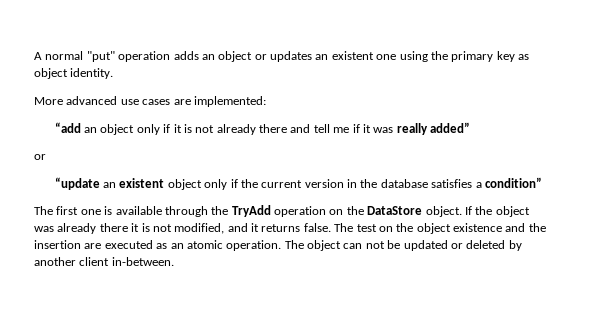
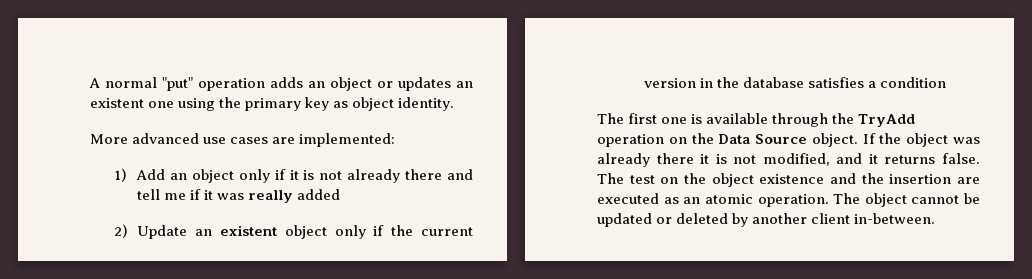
[54,122,81,133] “add -> [113,168,166,182] 1) Add
[430,122,471,133] [34,154,46,160] [54,177,100,190] added” // or // “update -> [297,189,341,200] [113,224,188,239] added // 2) Update
[484,177,542,188] condition” -> [880,77,947,88] condition
[367,206,423,215] DataStore -> [718,134,808,144] Data Source
[343,241,385,249] can not -> [911,195,960,204] cannot

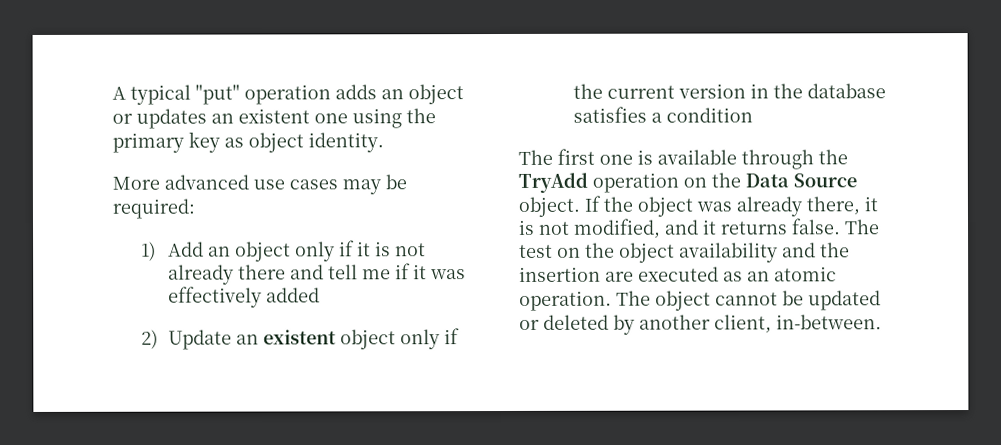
[105,77,157,88] normal -> [130,84,191,105] typical
[272,133,396,147] are implemented: -> [342,174,407,195] [112,198,195,219] may be required:
[248,190,294,203] really -> [168,286,263,308] effectively
[656,153,694,164] there -> [806,196,860,216] there,
[759,174,825,184] existence -> [679,242,778,263] availability
[811,213,851,224] client -> [714,314,772,334] client,

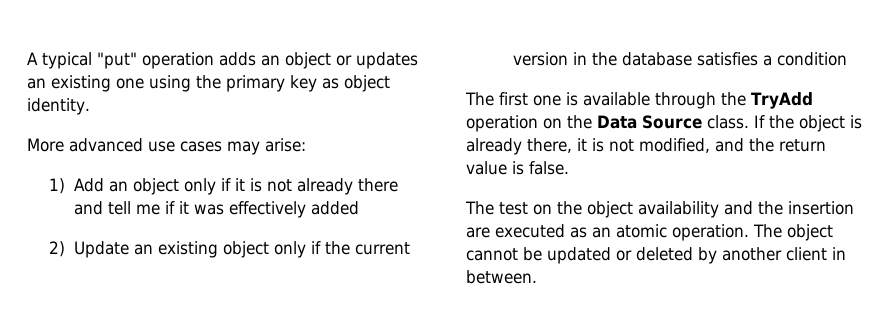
[238,108,310,124] existent -> [51,75,111,92] existing
[385,174,407,190] [112,198,195,219] be required: -> [265,138,306,152] arise:
[263,329,337,345] existent -> [157,241,218,258] existing
[518,196,580,217] object. -> [707,115,749,129] class.
[696,201,732,212] was -> [850,115,862,129] is
[702,219,788,235] it returns -> [749,138,826,152] [466,161,524,175] the return value is
(841, 226) none -> (569, 168) //
[714,314,882,334] client, in-between. -> [786,247,846,261] [466,270,537,284] client in between.

